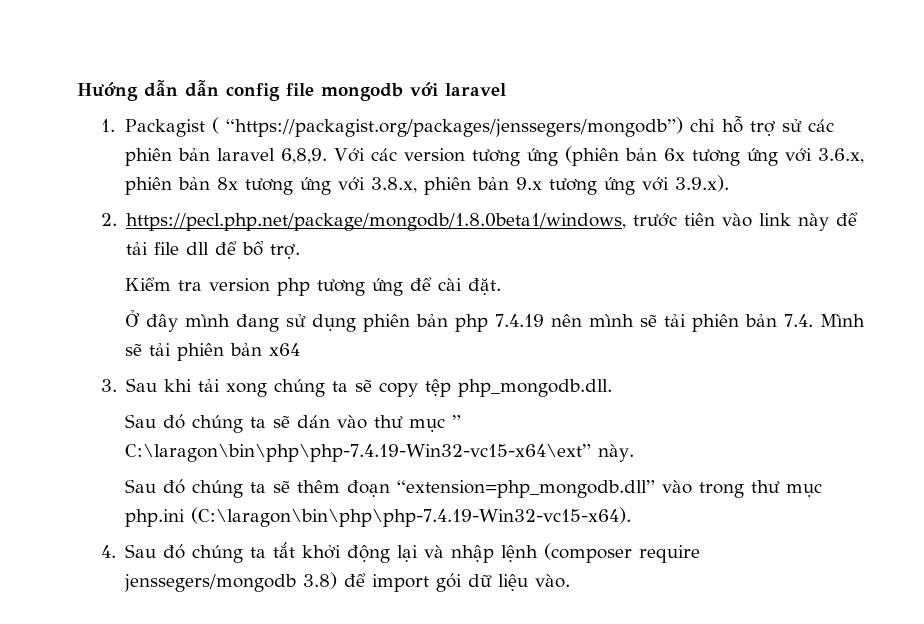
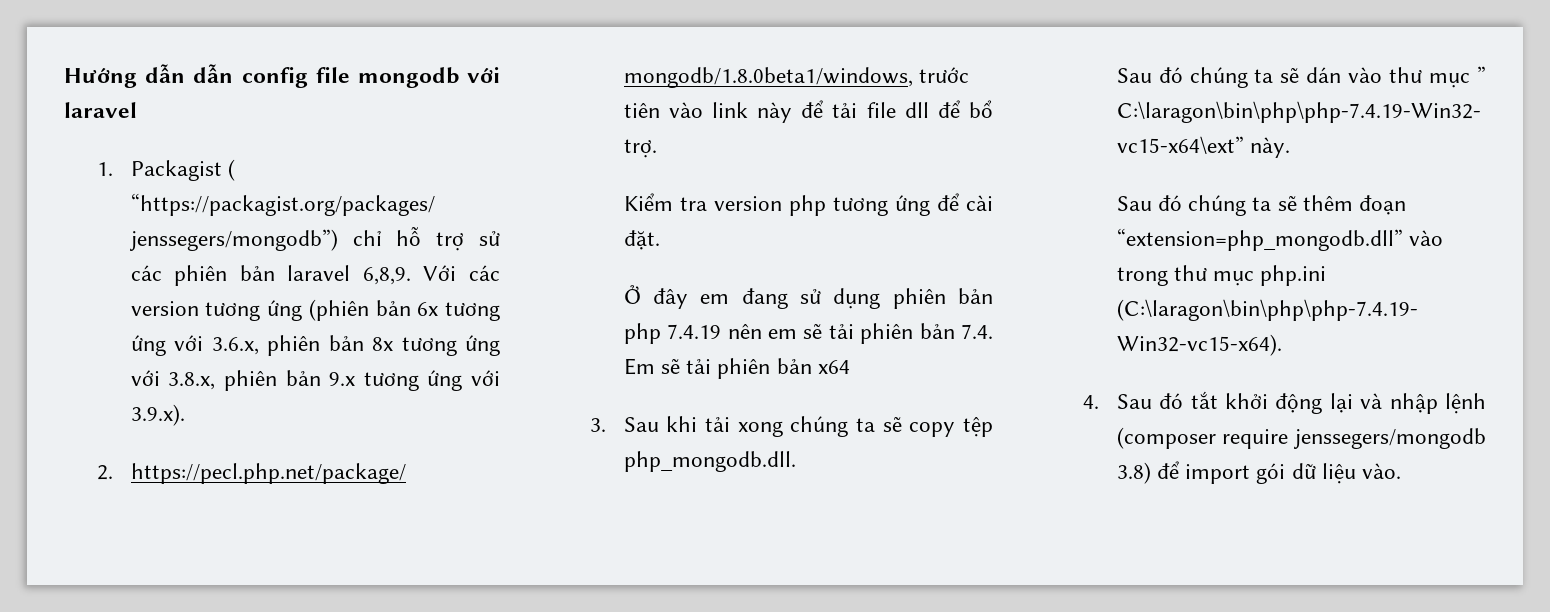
[184,314,230,327] mình -> [700,294,730,304] em
[588,314,634,327] mình -> [767,329,797,339] em
[819,314,865,327] Mình -> [623,358,655,375] Em
[192,545,267,563] chúng ta -> (1184, 401) none

